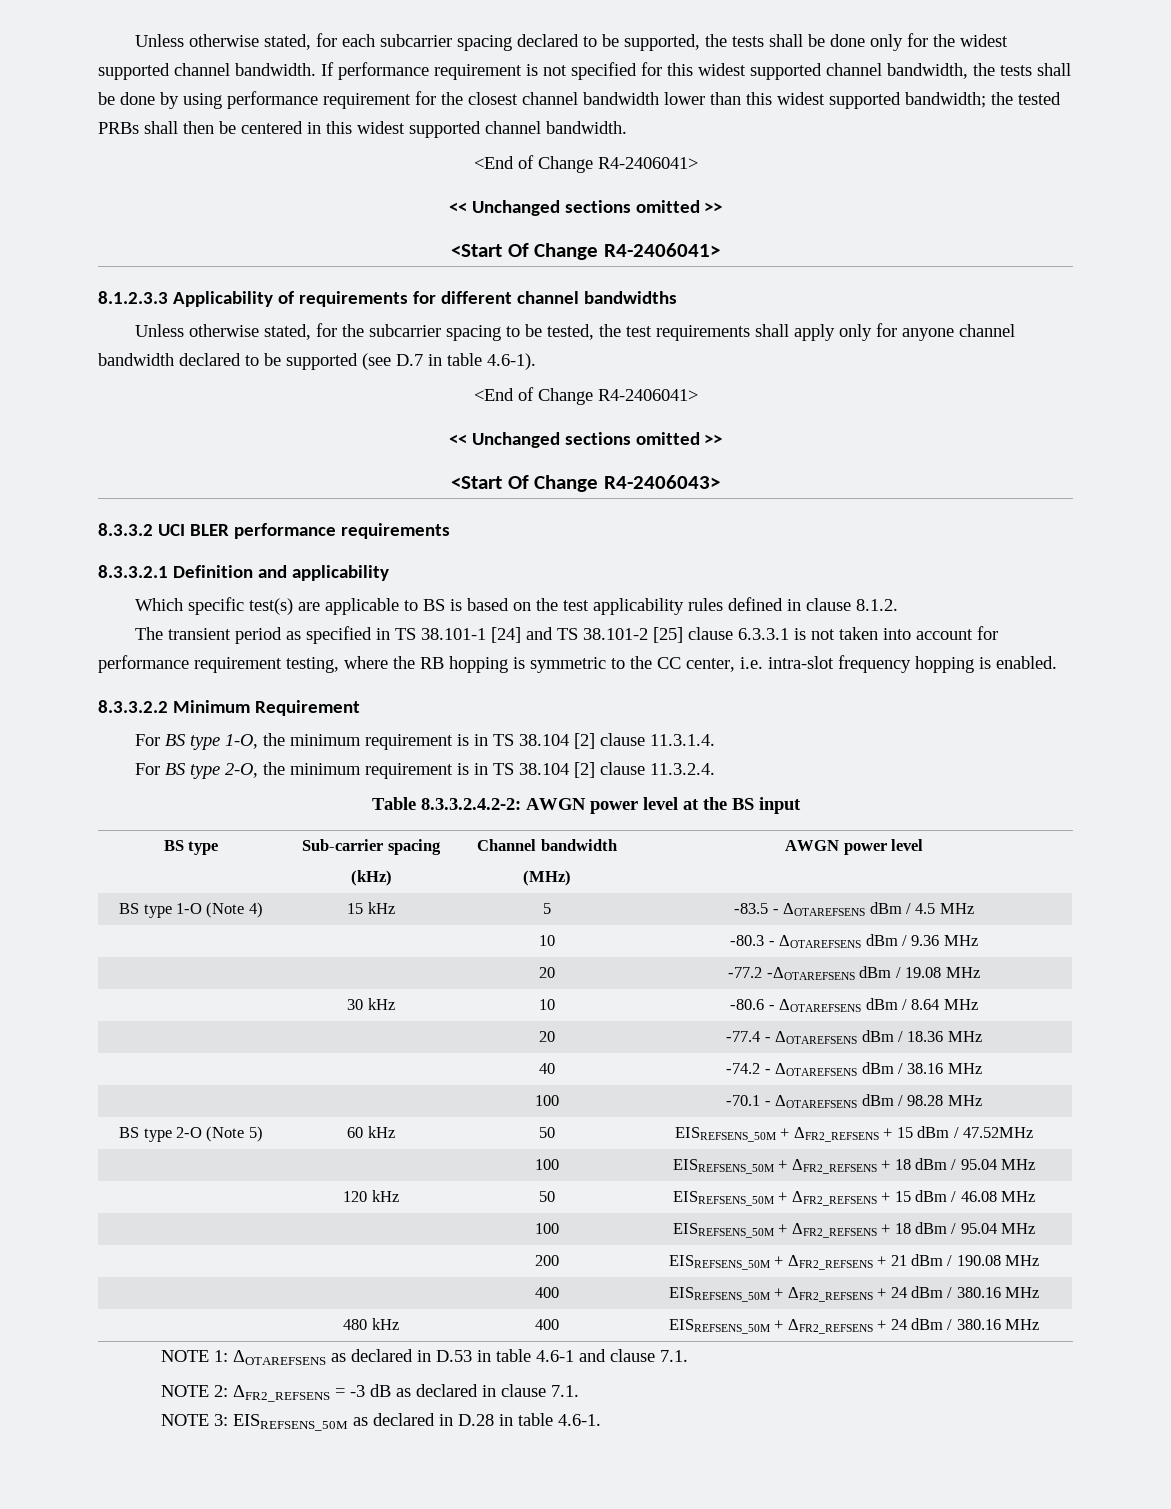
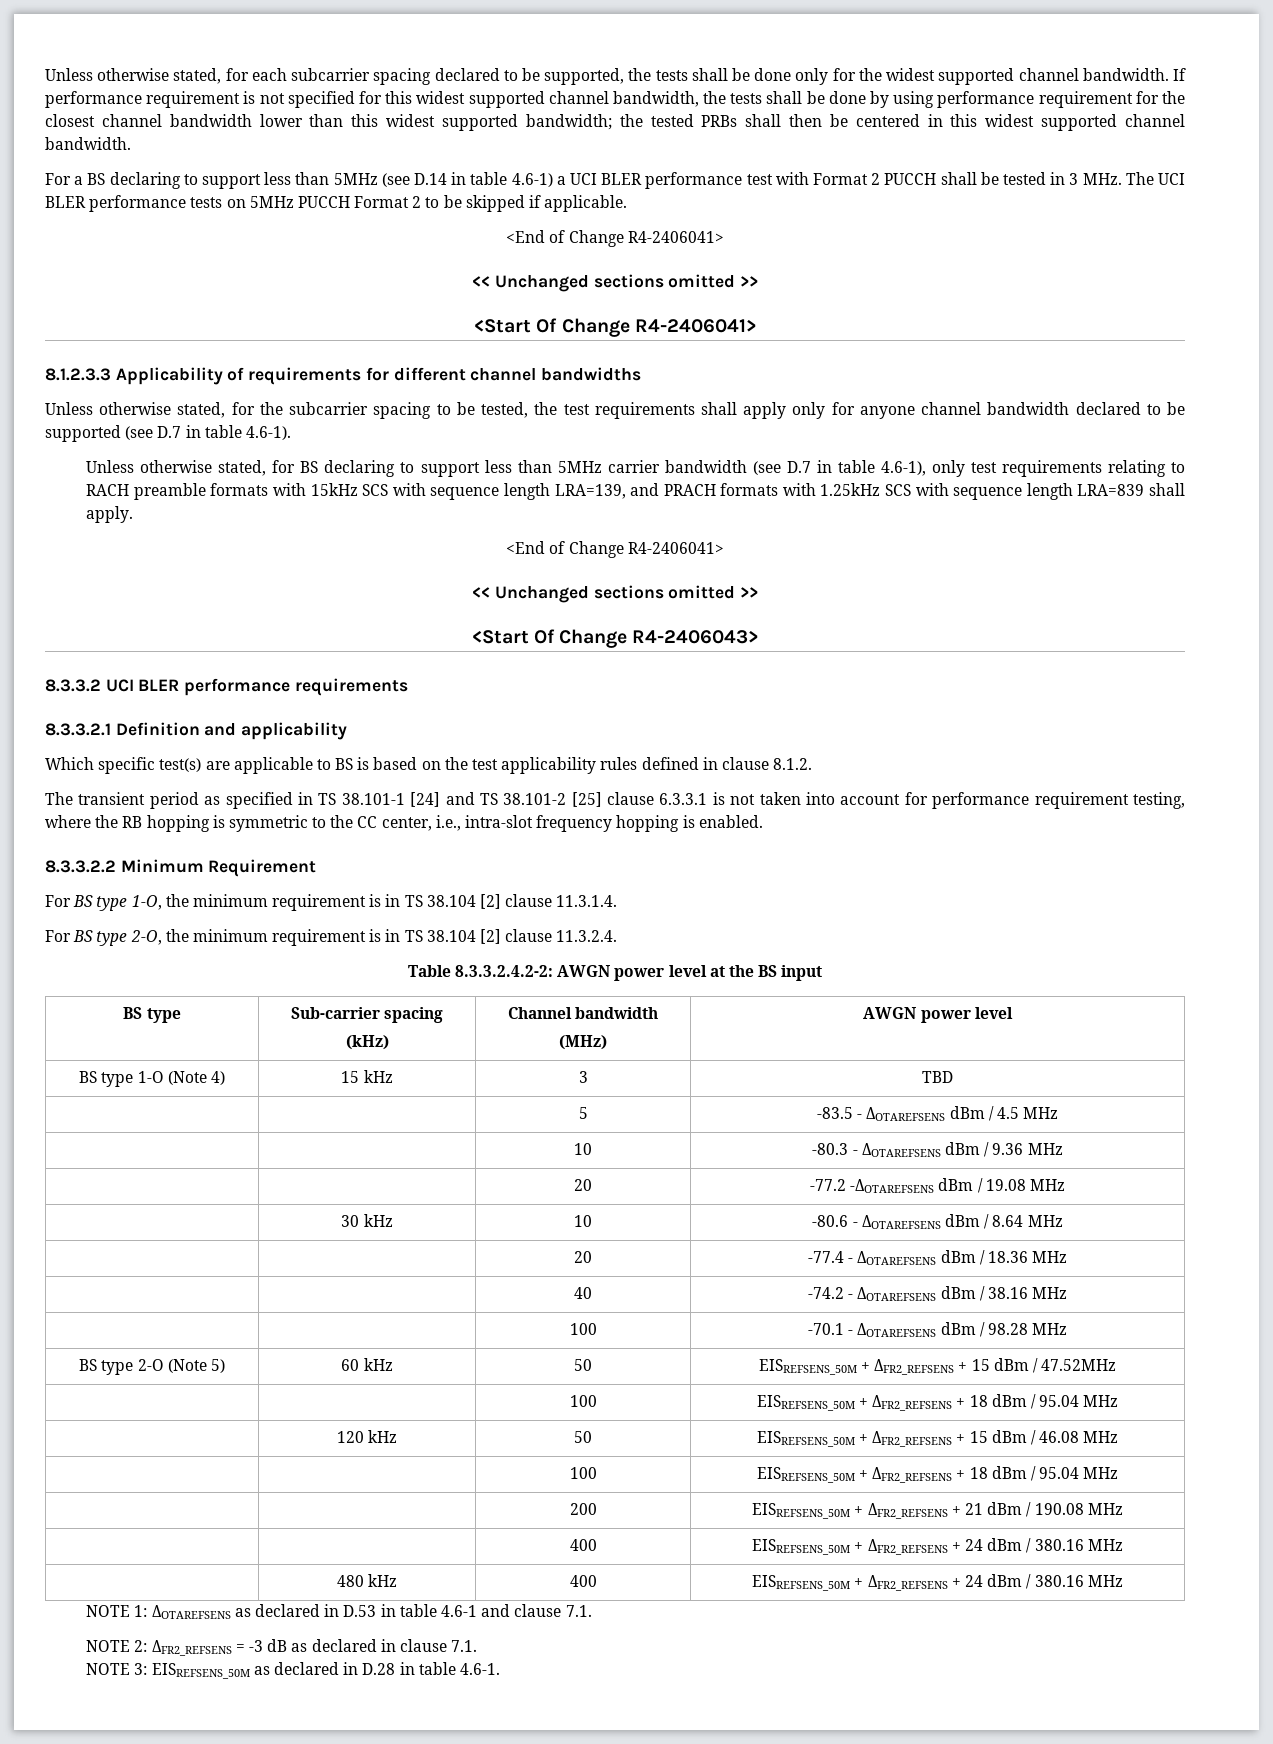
(627, 127) none -> [45,172,1186,189] [45,195,628,212] // For a BS declaring to support less than 5MHz (see D.14 in table 4.6-1) a UCI BLER performance test with Format 2 PUCCH shall be tested in 3 MHz. The UCI BLER performance tests on 5MHz PUCCH Format 2 to be skipped if applicable.
(536, 361) none -> [86,460,1185,477] [86,483,1185,500] [86,506,134,523] // Unless otherwise stated, for BS declaring to support less than 5MHz carrier bandwidth (see D.7 in table 4.6-1), only test requirements relating to RACH preamble formats with 15kHz SCS with sequence length LRA=139, and PRACH formats with 1.25kHz SCS with sequence length LRA=839 shall apply.
[740,657,763,669] i.e. -> [435,815,461,831] i.e.,
(395, 908) none -> [578,1071,588,1083] [922,1071,953,1083] | 3 | TBD // |

